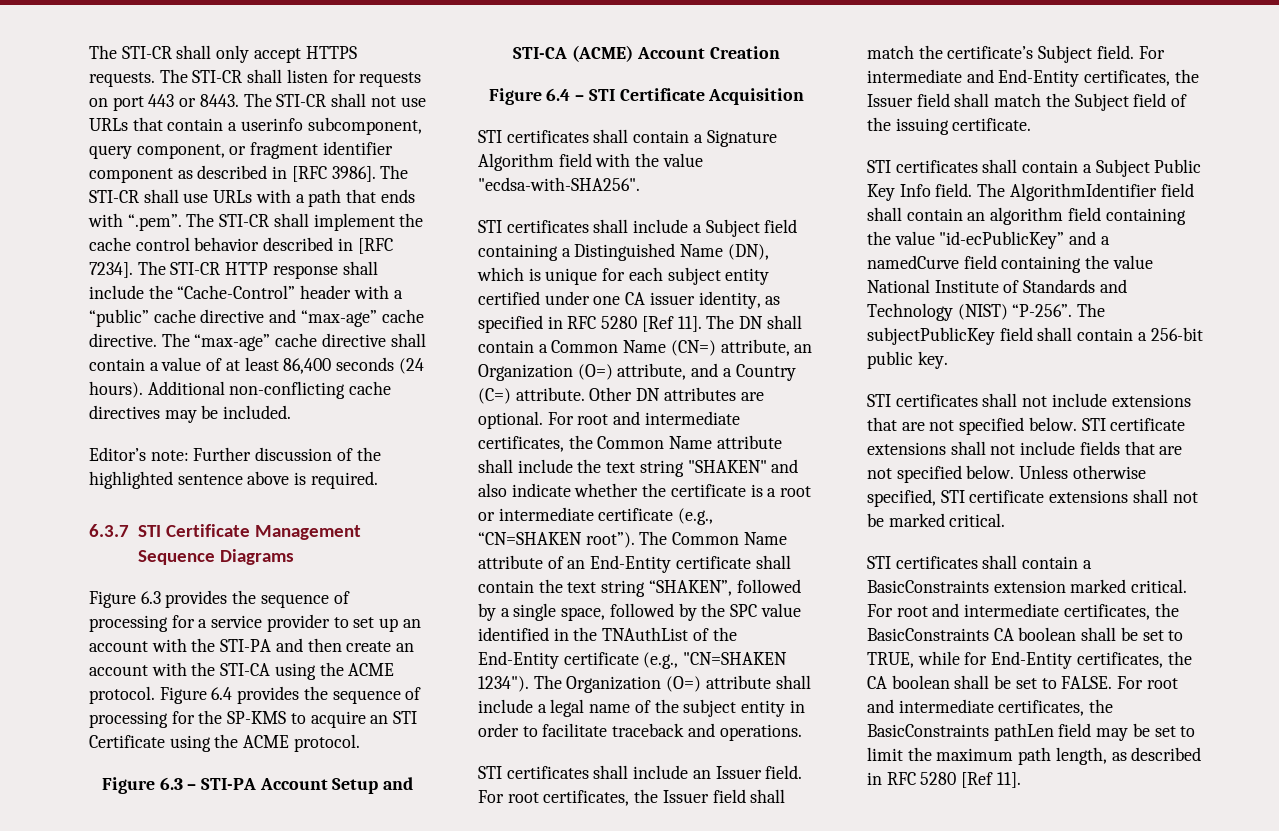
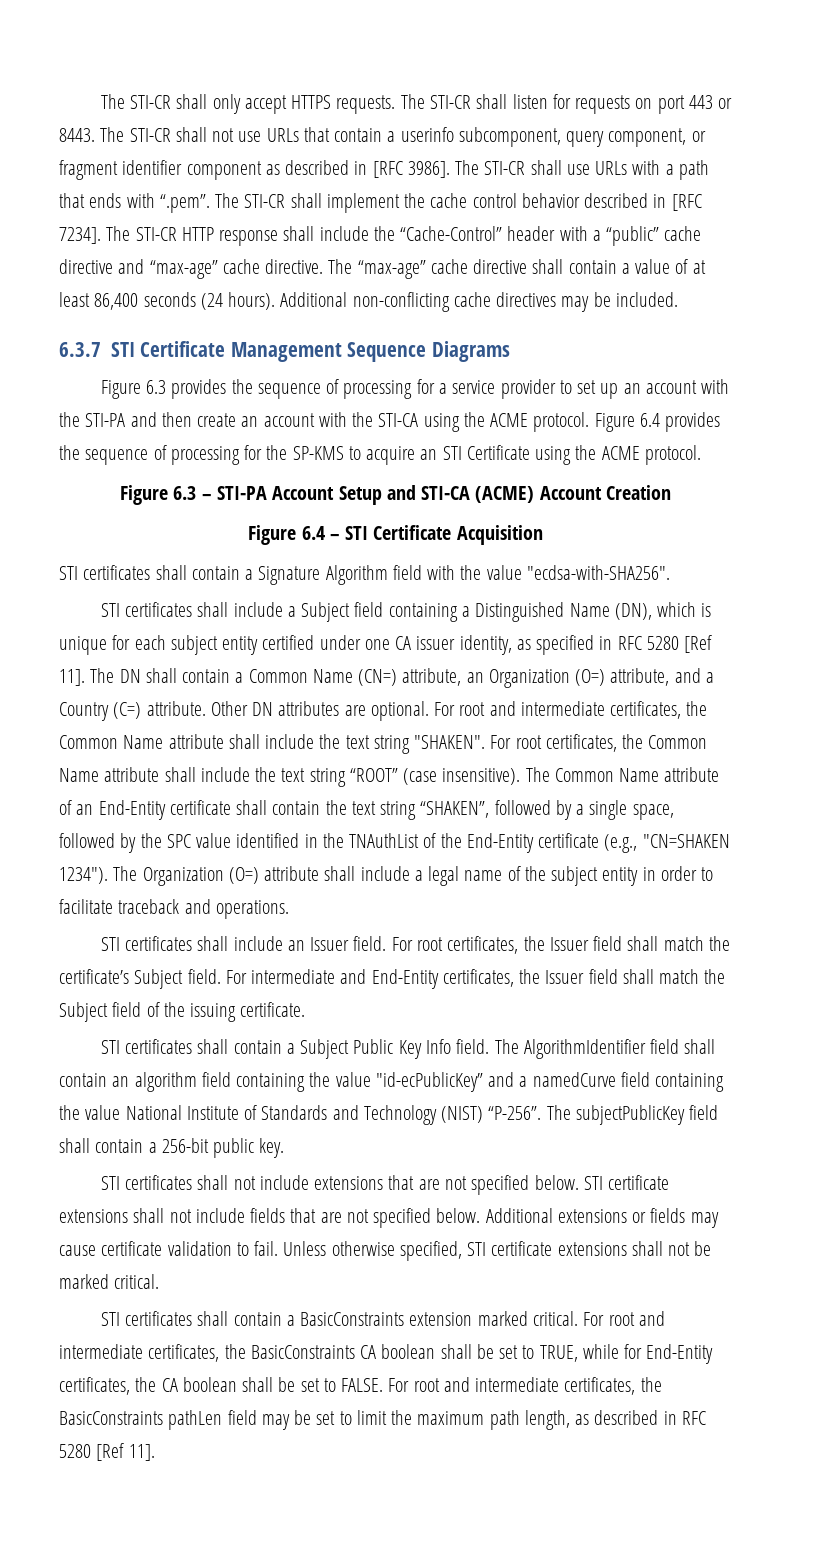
[89,447,381,461] [89,471,378,489] // Editor’s note: Further discussion of the highlighted sentence above is required. -> (678, 299) none
[687,459,799,473] [478,483,812,497] [478,507,714,525] [478,532,635,548] "SHAKEN" and also indicate whether the certificate is a root or intermediate certificate (e.g., “CN=SHAKEN root”). -> [414,734,708,752] [59,767,521,787] "SHAKEN". For root certificates, the Common Name attribute shall include the text string “ROOT” (case insensitive).
(1015, 472) none -> [485,1208,719,1228] [59,1241,279,1256] Additional extensions or fields may cause certificate validation to fail.

